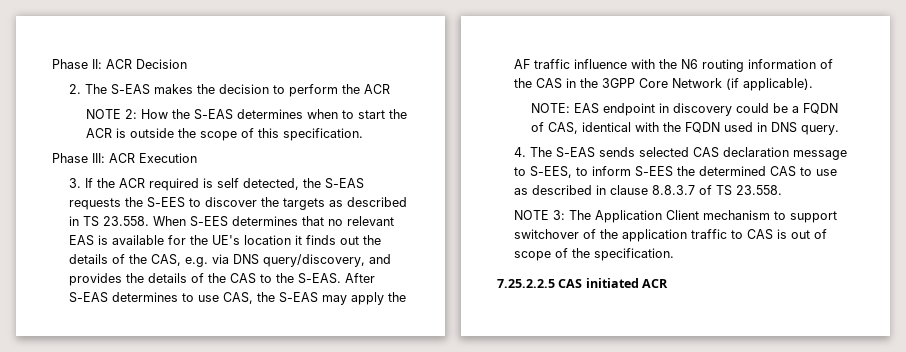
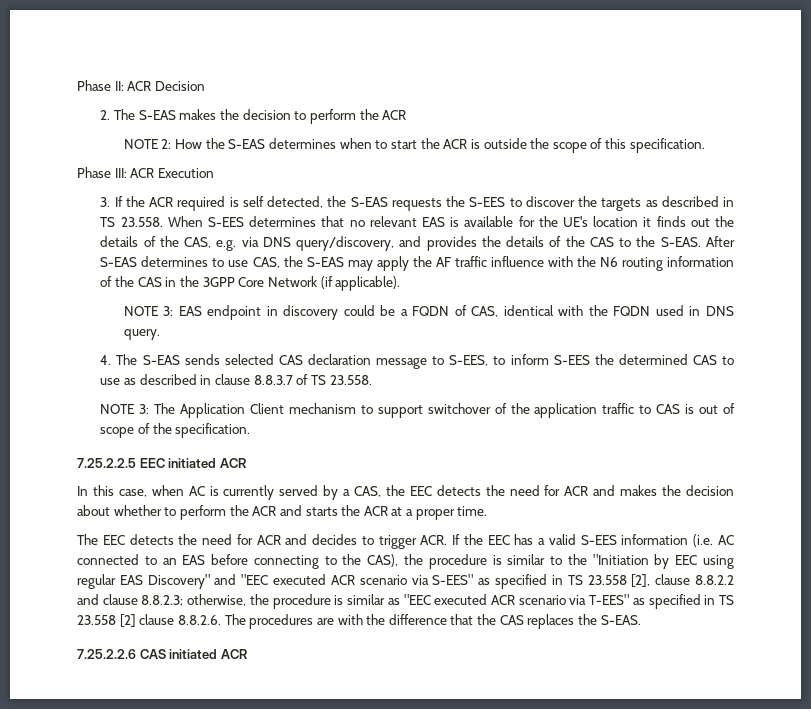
[530,103,570,113] NOTE: -> [123,306,174,316] NOTE 3:
(555, 283) none -> [139,458,247,468] [77,485,735,500] [77,505,488,520] [77,534,735,549] [77,554,735,569] [77,574,734,589] [77,594,734,609] [77,614,641,629] [77,649,136,659] EEC initiated ACR // In this case, when AC is currently served by a CAS, the EEC detects the need for ACR and makes the decision about whether to perform the ACR and starts the ACR at a proper time. // The EEC detects the need for ACR and decides to trigger ACR. If the EEC has a valid S-EES information (i.e. AC connected to an EAS before connecting to the CAS), the procedure is similar to the "Initiation by EEC using regular EAS Discovery" and "EEC executed ACR scenario via S-EES" as specified in TS 23.558 [2], clause 8.8.2.2 and clause 8.8.2.3; otherwise, the procedure is similar as "EEC executed ACR scenario via T-EES" as specified in TS 23.558 [2] clause 8.8.2.6. The procedures are with the difference that the CAS replaces the S-EAS. // 7.25.2.2.6

